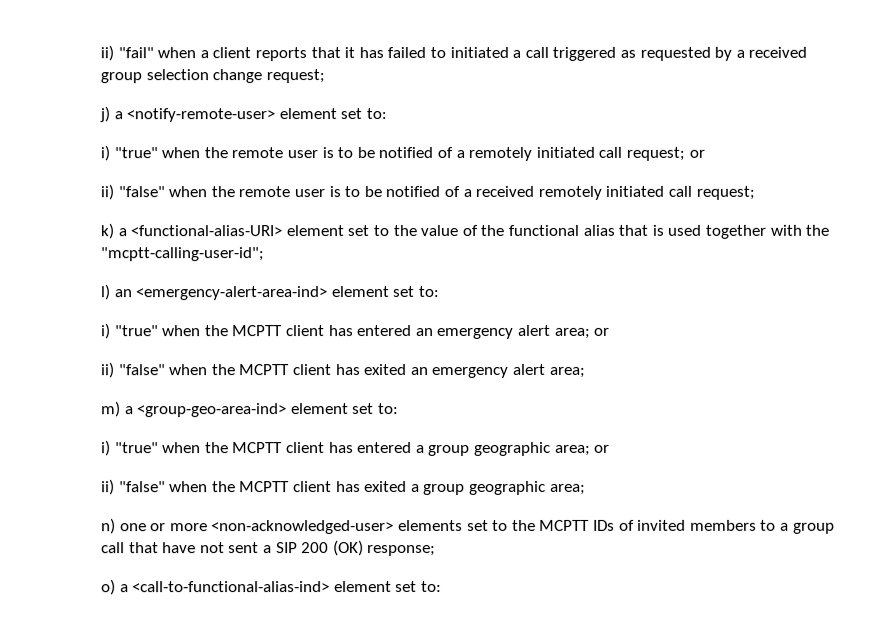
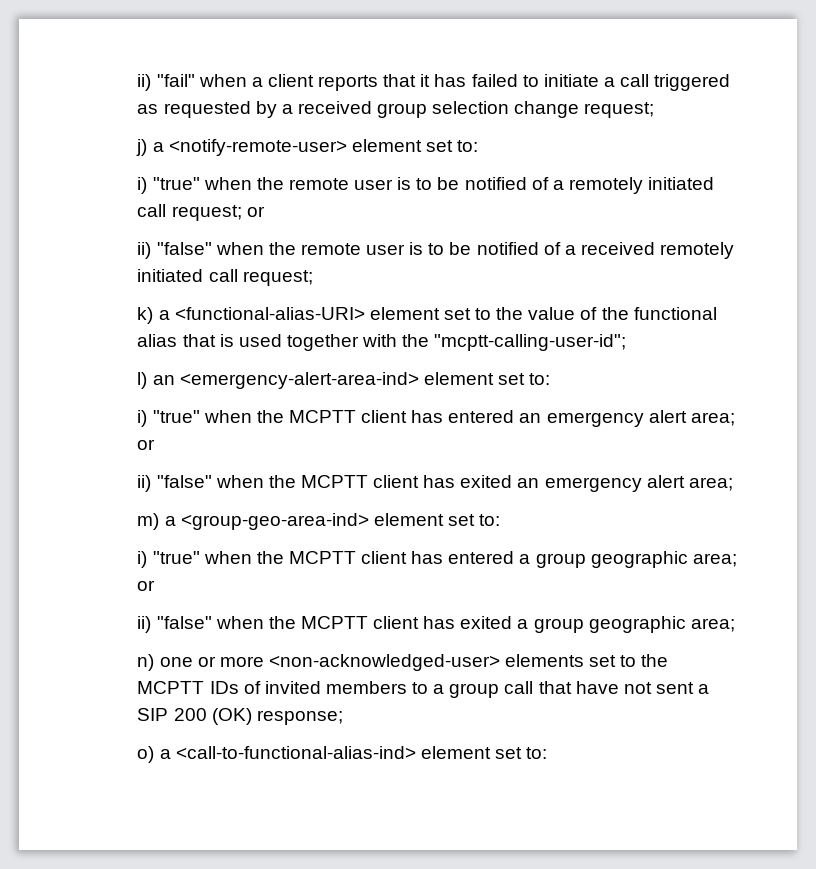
[449,46,509,58] initiated -> [543,74,599,87] initiate

